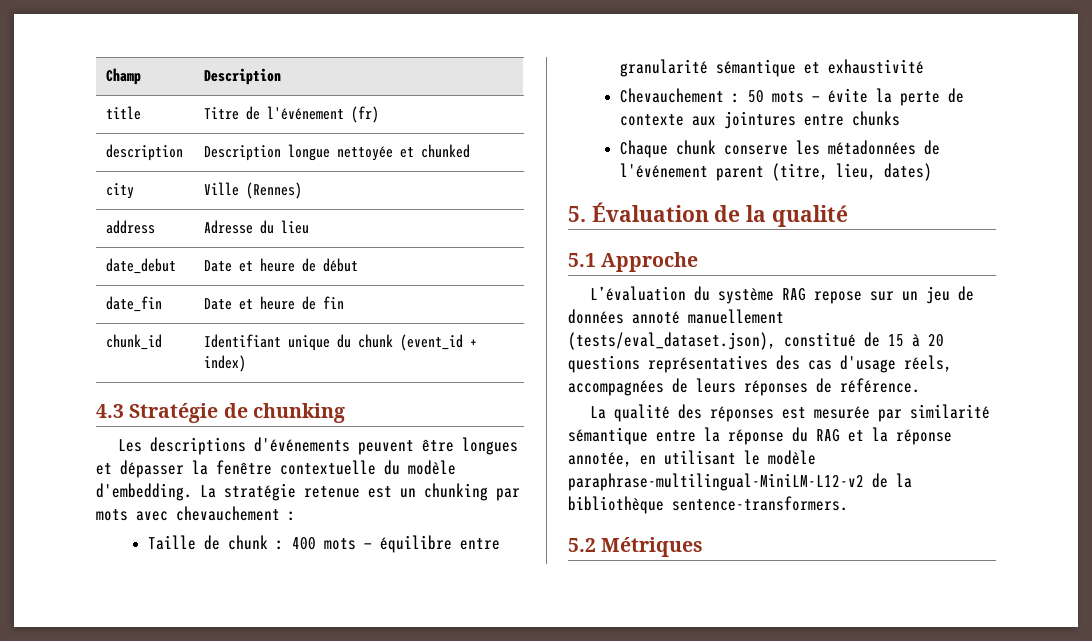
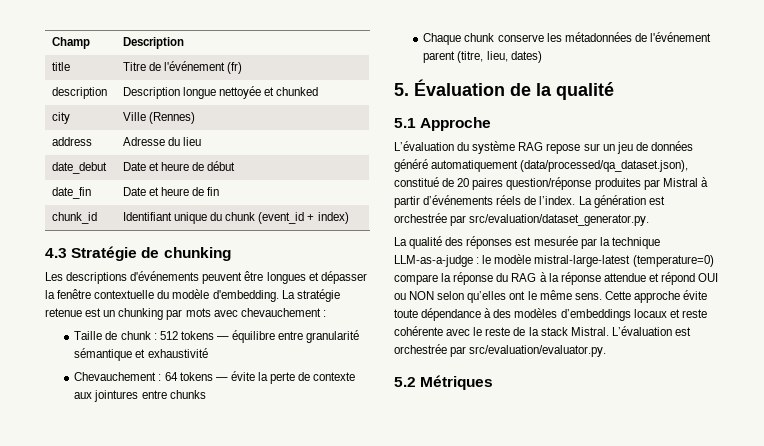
[292,537,357,550] 400 mots -> [159,331,214,340] 512 tokens
[748,90,805,103] 50 mots -> [164,372,213,381] 64 tokens
[632,309,784,324] [568,332,944,350] [568,355,952,373] [568,378,920,396] annoté manuellement (tests/eval_dataset.json), constitué de 15 à 20 questions représentatives des cas d'usage réels, accompagnées de leurs réponses de référence. -> [394,159,689,172] [394,177,708,190] [394,195,665,208] [394,213,650,226] généré automatiquement (data/processed/qa_dataset.json), constitué de 20 paires question/réponse produites par Mistral à partir d’événements réels de l’index. La génération est orchestrée par src/evaluation/dataset_generator.py.
[910,404,991,419] [568,427,696,445] similarité sémantique entre -> [599,237,660,249] [394,254,714,267] [394,274,438,285] la technique LLM-as-a-judge : le modèle mistral-large-latest (temperature=0) compare
[848,427,952,445] [568,450,816,467] [568,473,912,491] [568,496,848,514] et la réponse annotée, en utilisant le modèle paraphrase-multilingual-MiniLM-L12-v2 de la bibliothèque sentence-transformers. -> [539,272,719,285] [394,290,708,303] [394,308,707,321] [394,326,691,336] [394,344,607,357] à la réponse attendue et répond OUI ou NON selon qu’elles ont le même sens. Cette approche évite toute dépendance à des modèles d’embeddings locaux et reste cohérente avec le reste de la stack Mistral. L’évaluation est orchestrée par src/evaluation/evaluator.py.

